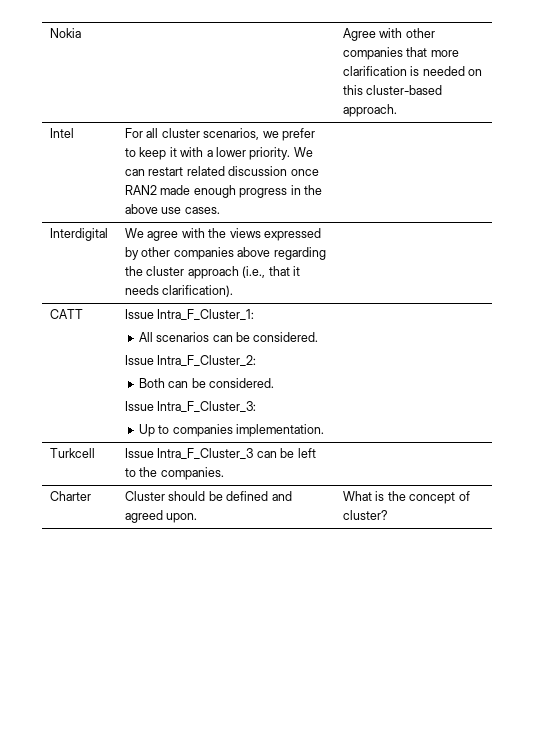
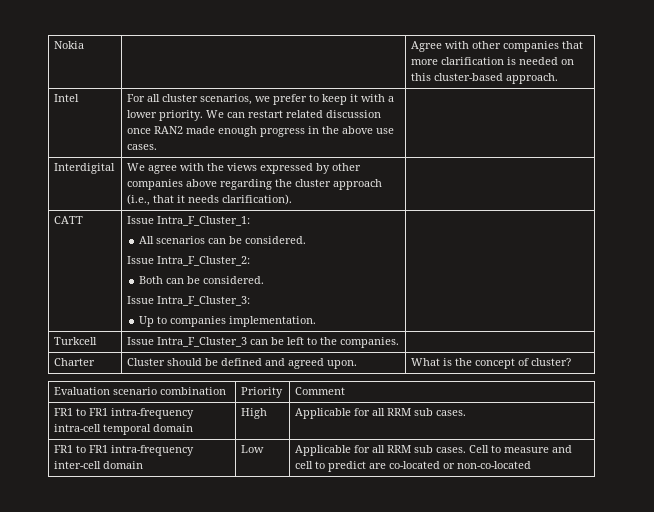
(389, 515) none -> [54,387,227,395] [241,387,284,398] [295,387,346,395] [54,408,195,419] [54,424,194,435] [241,408,268,419] [295,408,467,419] [54,445,195,456] [54,461,144,469] [241,445,265,453] [295,445,573,456] [295,461,532,472] // Evaluation scenario combination | Priority | Comment // FR1 to FR1 intra-frequency intra-cell temporal domain | High | Applicable for all RRM sub cases. // FR1 to FR1 intra-frequency inter-cell domain | Low | Applicable for all RRM sub cases. Cell to measure and cell to predict are co-located or non-co-located

